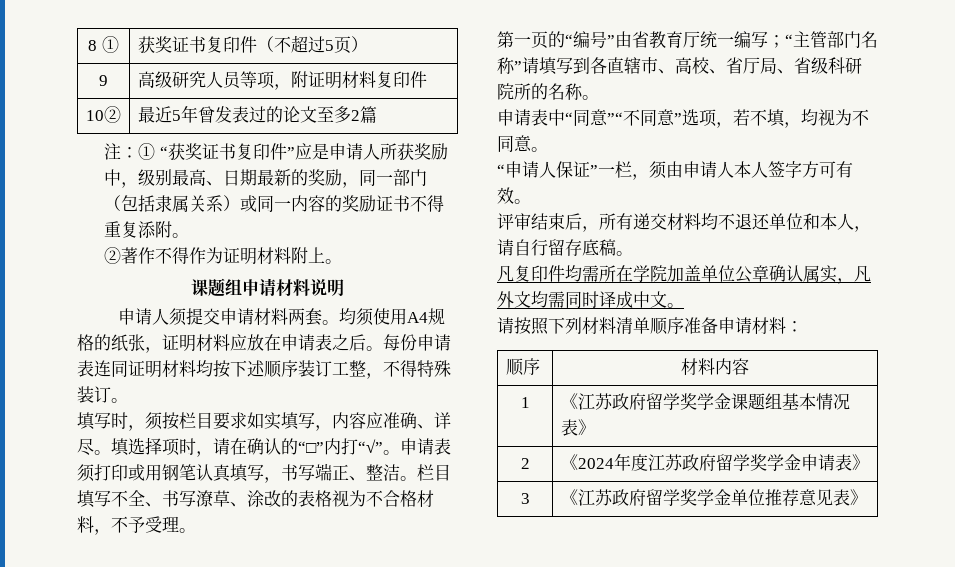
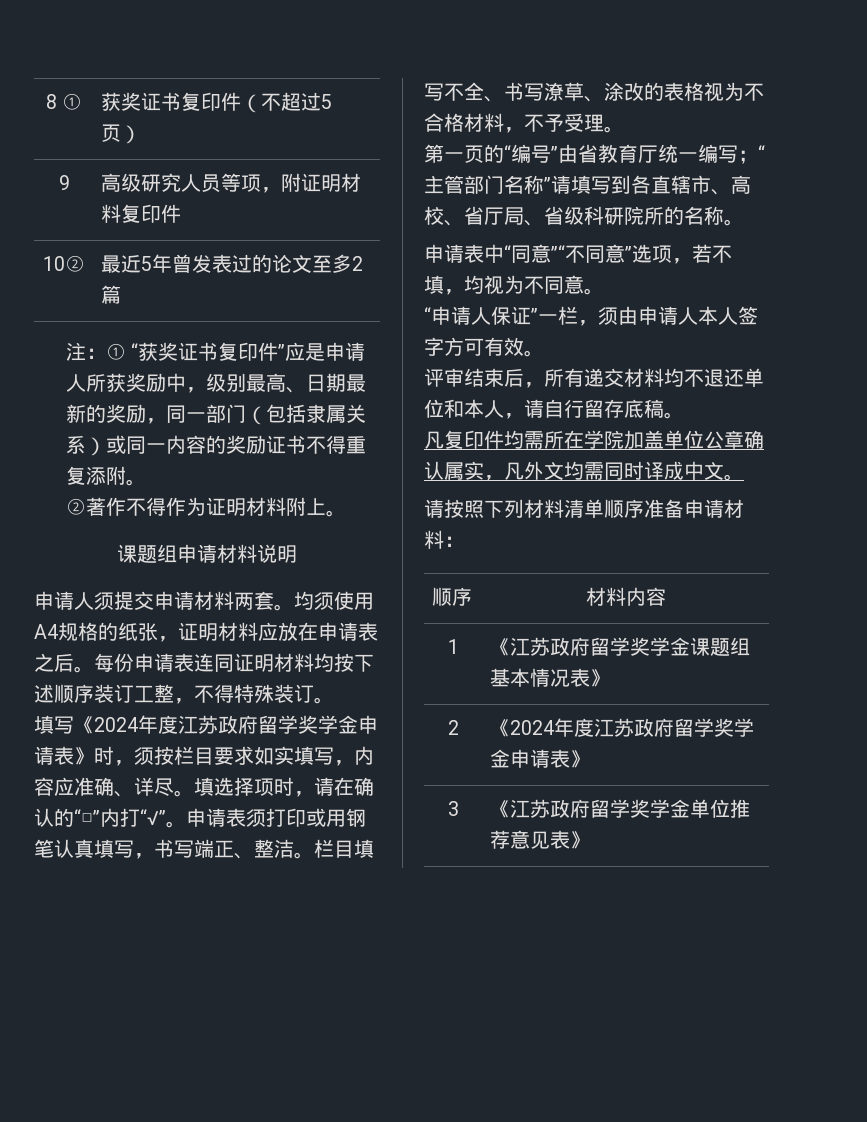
(111, 420) none -> [74,715,378,734] [34,746,94,765] 《2024年度江苏政府留学奖学金申请表》

